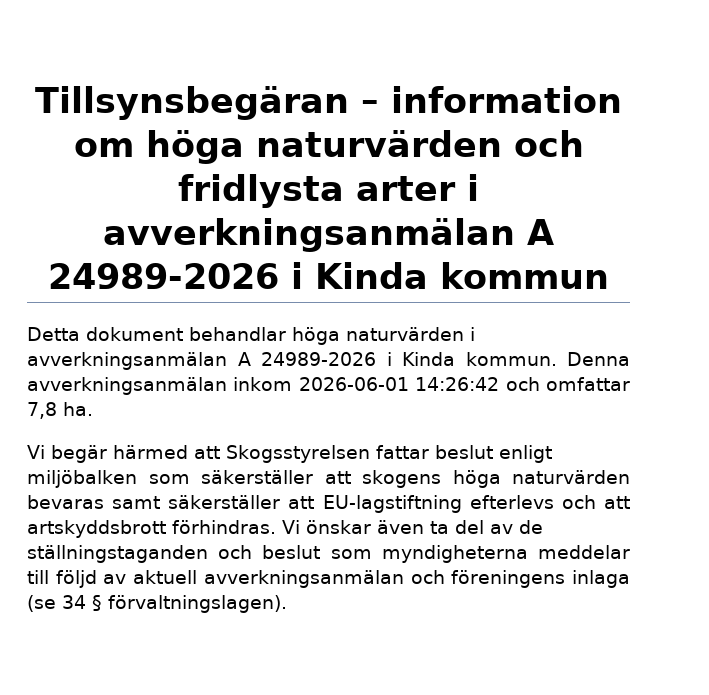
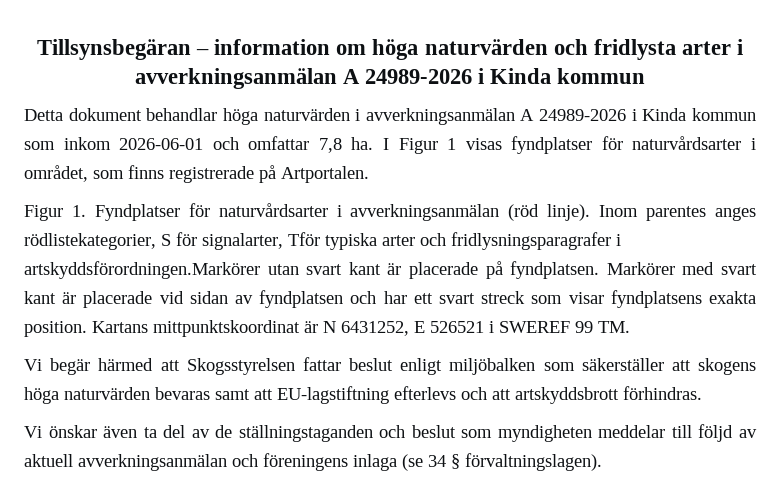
[465,352,630,366] [27,377,227,395] kommun. Denna avverkningsanmälan -> [691,108,756,121] [24,141,55,150] kommun som
[415,377,500,391] 14:26:42 -> (204, 144) none
(93, 409) none -> [383,136,756,154] [24,165,369,183] [24,203,756,221] [24,232,621,250] [24,261,758,279] [24,290,756,308] [24,320,630,337] I Figur 1 visas fyndplatser för naturvårdsarter i området, som finns registrerade på Artportalen. // Figur 1. Fyndplatser för naturvårdsarter i avverkningsanmälan (röd linje). Inom parentes anges rödlistekategorier, S för signalarter, Tför typiska arter och fridlysningsparagrafer i artskyddsförordningen.Markörer utan svart kant är placerade på fyndplatsen. Markörer med svart kant är placerade vid sidan av fyndplatsen och har ett svart streck som visar fyndplatsens exakta position. Kartans mittpunktskoordinat är N 6431252, E 526521 i SWEREF 99 TM.
[168,495,281,509] säkerställer -> (250, 394) none
(276, 527) none -> (702, 393) //
[381,545,528,563] myndigheterna -> [497,425,592,442] myndigheten

